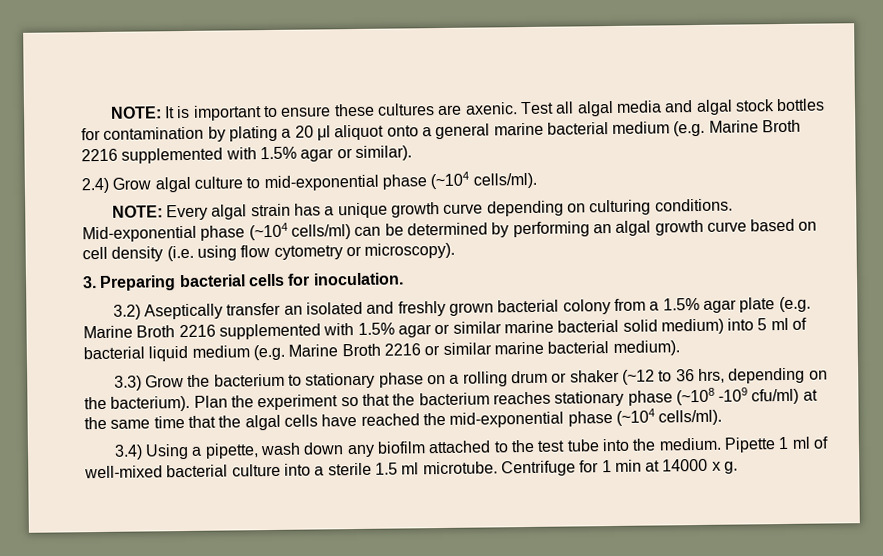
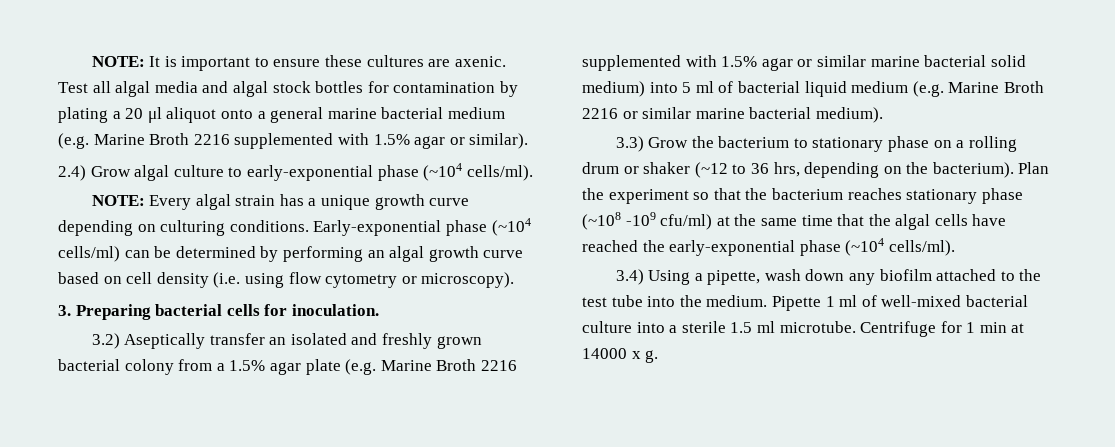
[263,174,379,192] mid-exponential -> [246,165,373,181] early-exponential
[82,225,197,243] Mid-exponential -> [313,220,442,236] Early-exponential
[449,411,565,428] mid-exponential -> [669,240,796,256] early-exponential

